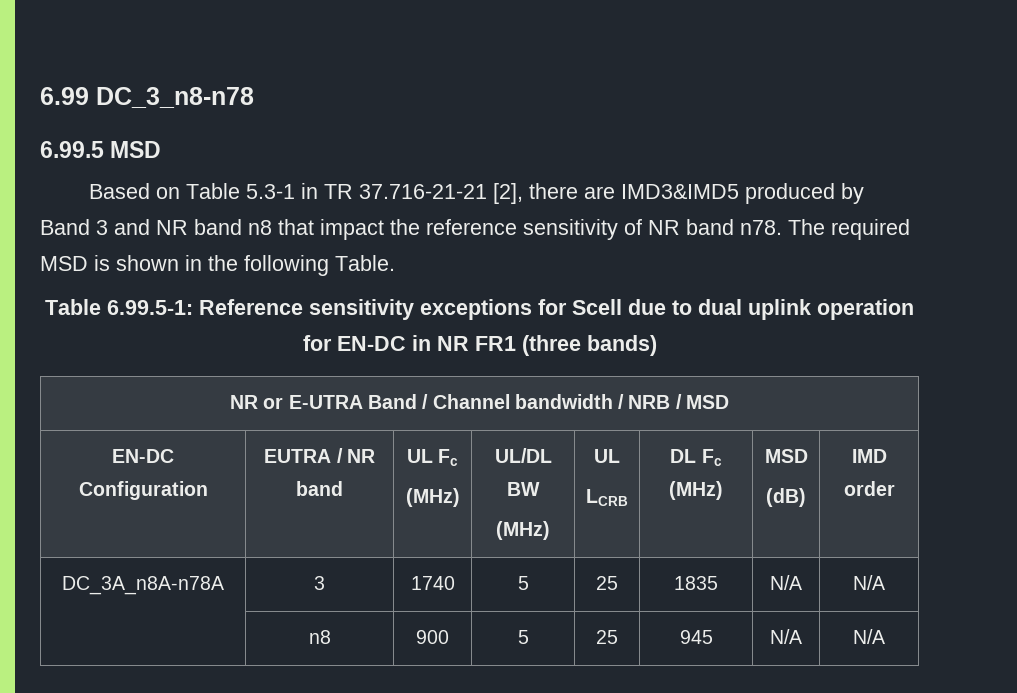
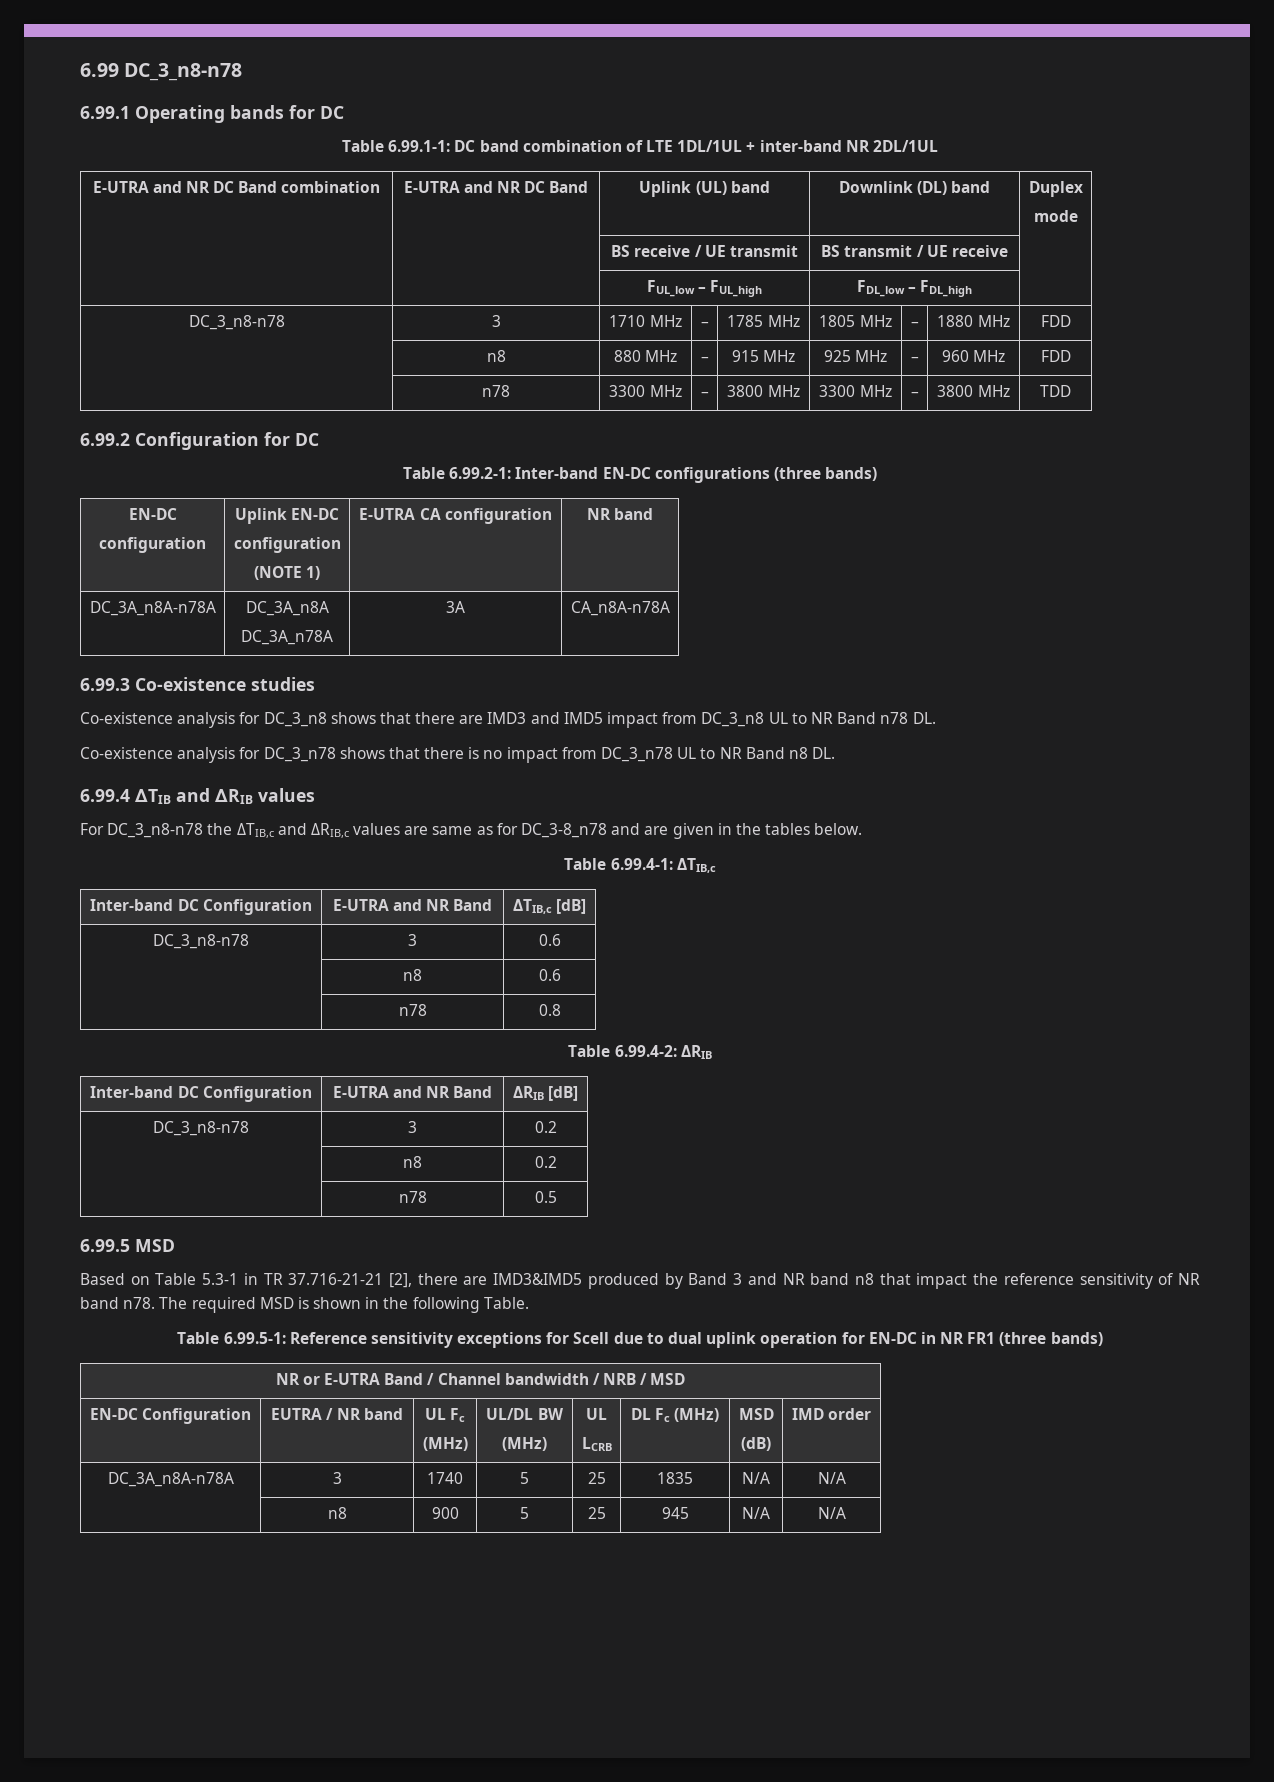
(254, 97) none -> [80,105,344,123] [341,140,939,152] [92,181,381,193] [403,181,589,193] [639,181,770,197] [838,181,991,195] [1028,181,1083,197] [1033,210,1078,222] [611,245,798,257] [821,245,1008,257] [646,280,763,297] [856,280,973,297] [188,315,285,330] [491,315,501,327] [609,315,682,327] [700,322,709,327] [727,315,800,327] [819,315,892,327] [910,322,919,327] [937,315,1010,327] [1040,315,1071,327] [486,350,506,362] [613,350,678,362] [700,357,709,362] [731,350,796,362] [823,350,888,362] [910,357,919,362] [941,350,1006,362] [1040,350,1071,362] [482,385,510,397] [609,385,682,397] [700,392,709,397] [727,385,800,397] [819,385,892,397] [910,392,919,397] [937,385,1010,397] [1040,385,1071,397] [80,432,319,450] [402,467,878,483] [128,508,177,520] [99,537,206,553] [234,508,340,524] [233,537,341,553] [253,566,321,580] [359,508,552,524] [586,508,654,520] [89,601,216,616] [245,601,329,616] [241,630,333,645] [446,601,465,613] [570,601,670,616] [80,677,315,691] [80,712,936,728] [80,747,836,763] [80,788,315,804] [80,823,863,839] [564,858,716,873] [90,899,312,915] [332,899,493,911] [512,899,587,914] [153,934,249,949] [408,934,417,946] [538,934,561,946] [403,969,422,981] [538,969,561,981] [398,1004,427,1016] [538,1004,561,1016] [568,1045,712,1059] [90,1086,312,1102] [332,1086,493,1098] [512,1086,579,1101] [153,1121,249,1136] [408,1121,417,1133] [534,1121,557,1133] [403,1156,422,1168] [534,1156,557,1168] [398,1191,427,1203] [534,1191,557,1203] // 6.99.1 Operating bands for DC // Table 6.99.1-1: DC band combination of LTE 1DL/1UL + inter-band NR 2DL/1UL // E-UTRA and NR DC Band combination | E-UTRA and NR DC Band | Uplink (UL) band | Downlink (DL) band | Duplex // mode // | | BS receive / UE transmit | BS transmit / UE receive | // | | FUL_low – FUL_high | FDL_low – FDL_high | // DC_3_n8-n78 | 3 | 1710 MHz | – | 1785 MHz | 1805 MHz | – | 1880 MHz | FDD // | n8 | 880 MHz | – | 915 MHz | 925 MHz | – | 960 MHz | FDD // | n78 | 3300 MHz | – | 3800 MHz | 3300 MHz | – | 3800 MHz | TDD // 6.99.2 Configuration for DC // Table 6.99.2-1: Inter-band EN-DC configurations (three bands) // EN-DC // configuration | Uplink EN-DC // configuration // (NOTE 1) | E-UTRA CA configuration | NR band // DC_3A_n8A-n78A | DC_3A_n8A // DC_3A_n78A | 3A | CA_n8A-n78A // 6.99.3 Co-existence studies // Co-existence analysis for DC_3_n8 shows that there are IMD3 and IMD5 impact from DC_3_n8 UL to NR Band n78 DL. // Co-existence analysis for DC_3_n78 shows that there is no impact from DC_3_n78 UL to NR Band n8 DL. // 6.99.4 ∆TIB and ∆RIB values // For DC_3_n8-n78 the ΔTIB,c and ΔRIB,c values are same as for DC_3-8_n78 and are given in the tables below. // Table 6.99.4-1: ΔTIB,c // Inter-band DC Configuration | E-UTRA and NR Band | ΔTIB,c [dB] // DC_3_n8-n78 | 3 | 0.6 // | n8 | 0.6 // | n78 | 0.8 // Table 6.99.4-2: ΔRIB // Inter-band DC Configuration | E-UTRA and NR Band | ΔRIB [dB] // DC_3_n8-n78 | 3 | 0.2 // | n8 | 0.2 // | n78 | 0.5

